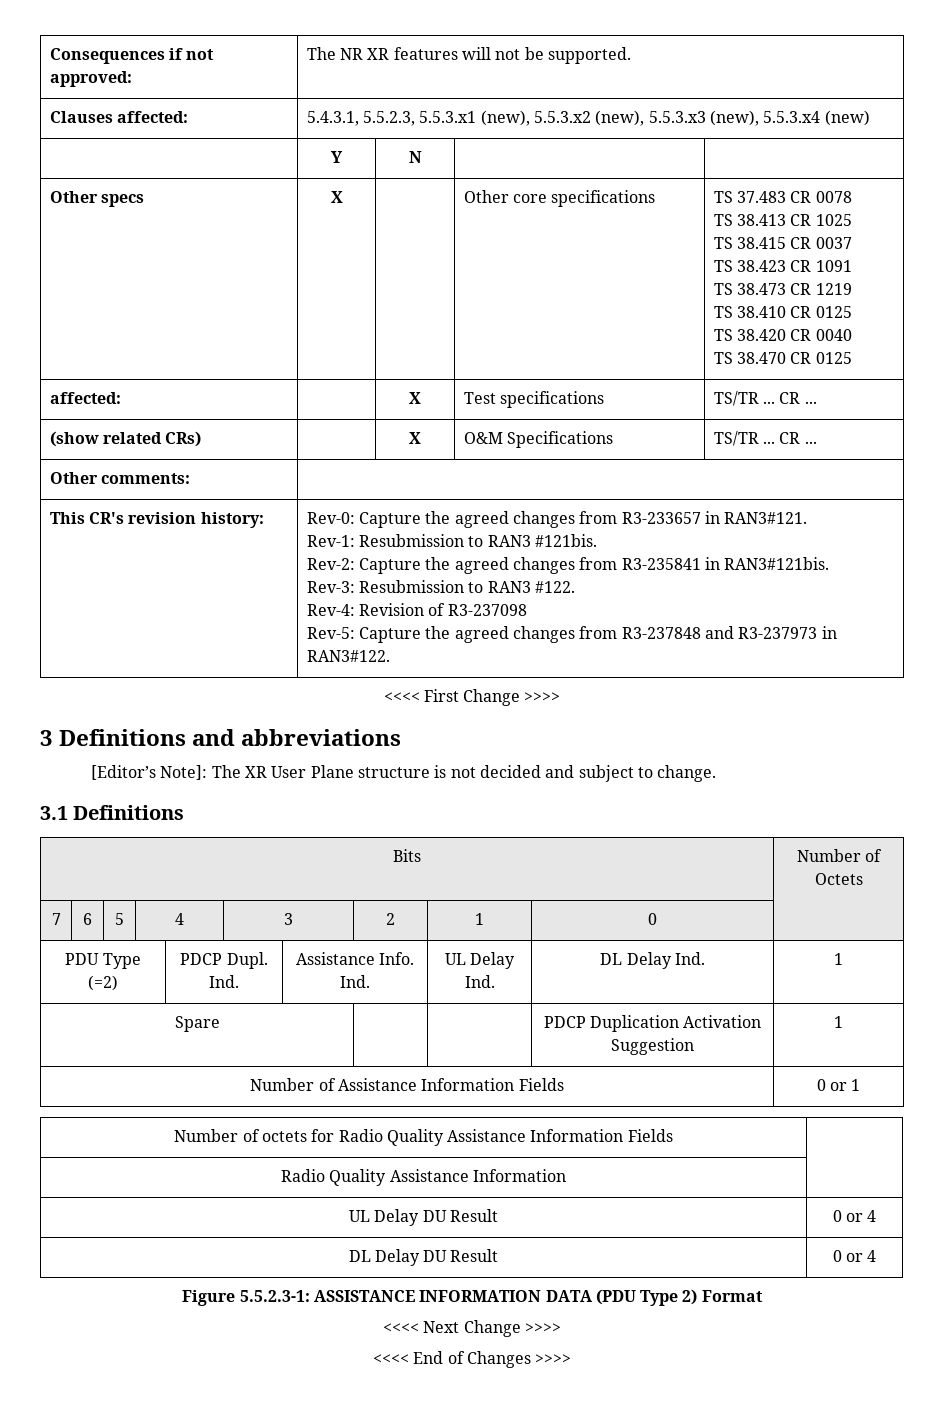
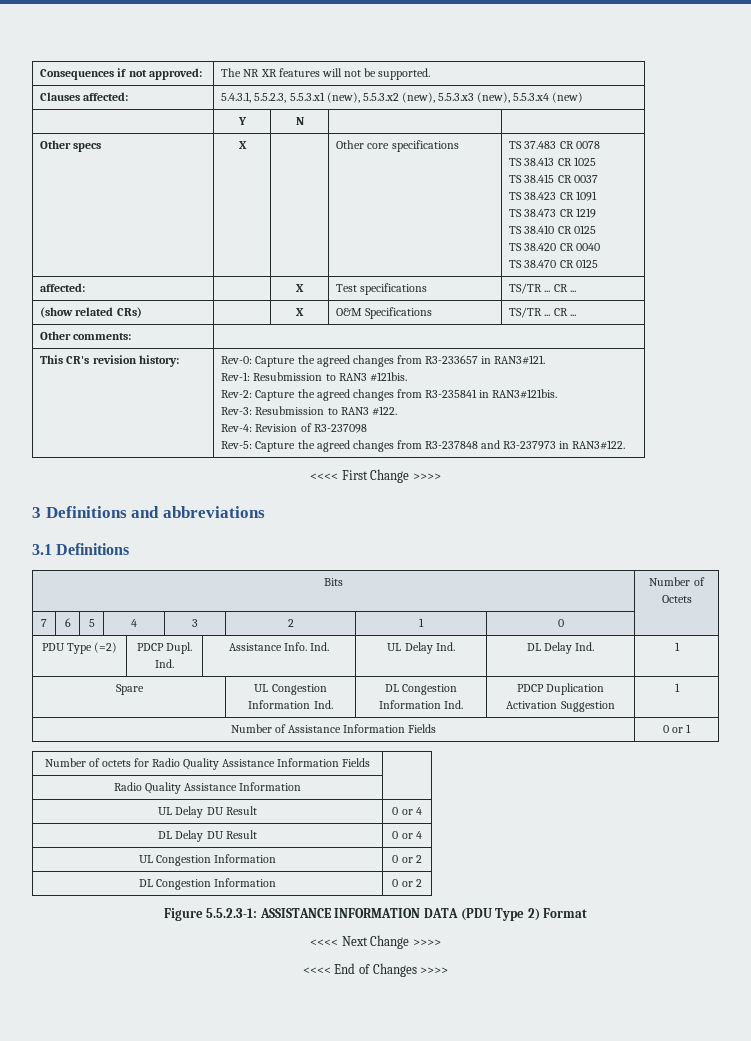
[91,765,717,782] // [Editor’s Note]: The XR User Plane structure is not decided and subject to change. -> (265, 512) none
(220, 1024) | -> [254,684,327,695] [248,700,333,709] [384,684,458,695] [378,700,464,709] UL Congestion Information Ind. | DL Congestion Information Ind.
(877, 1256) none -> [138,854,277,866] [392,855,422,863] [138,878,277,890] [392,879,422,887] // UL Congestion Information | 0 or 2 // DL Congestion Information | 0 or 2

